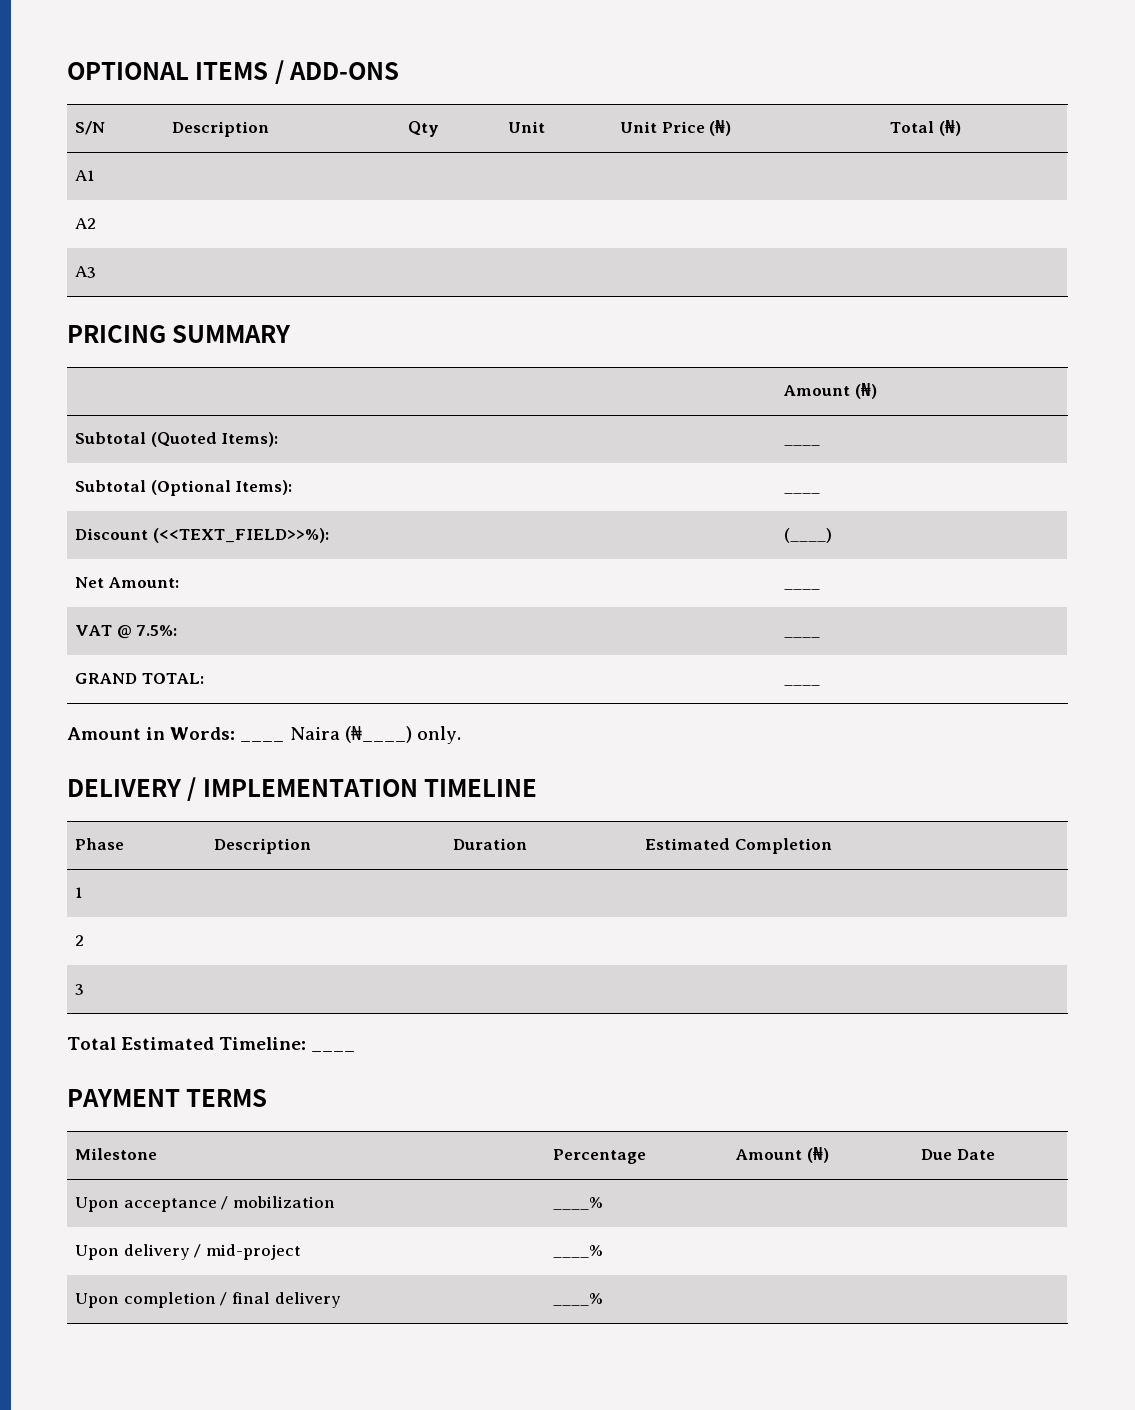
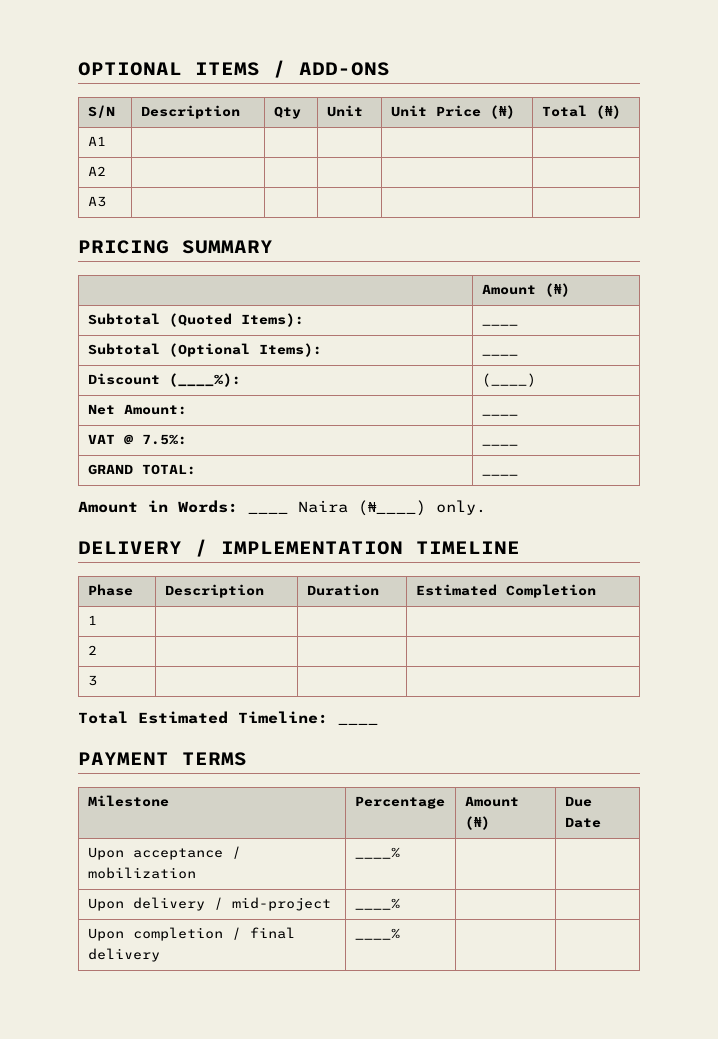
[152,528,329,543] (<<TEXT_FIELD>>%): -> [168,373,241,387] (____%):

